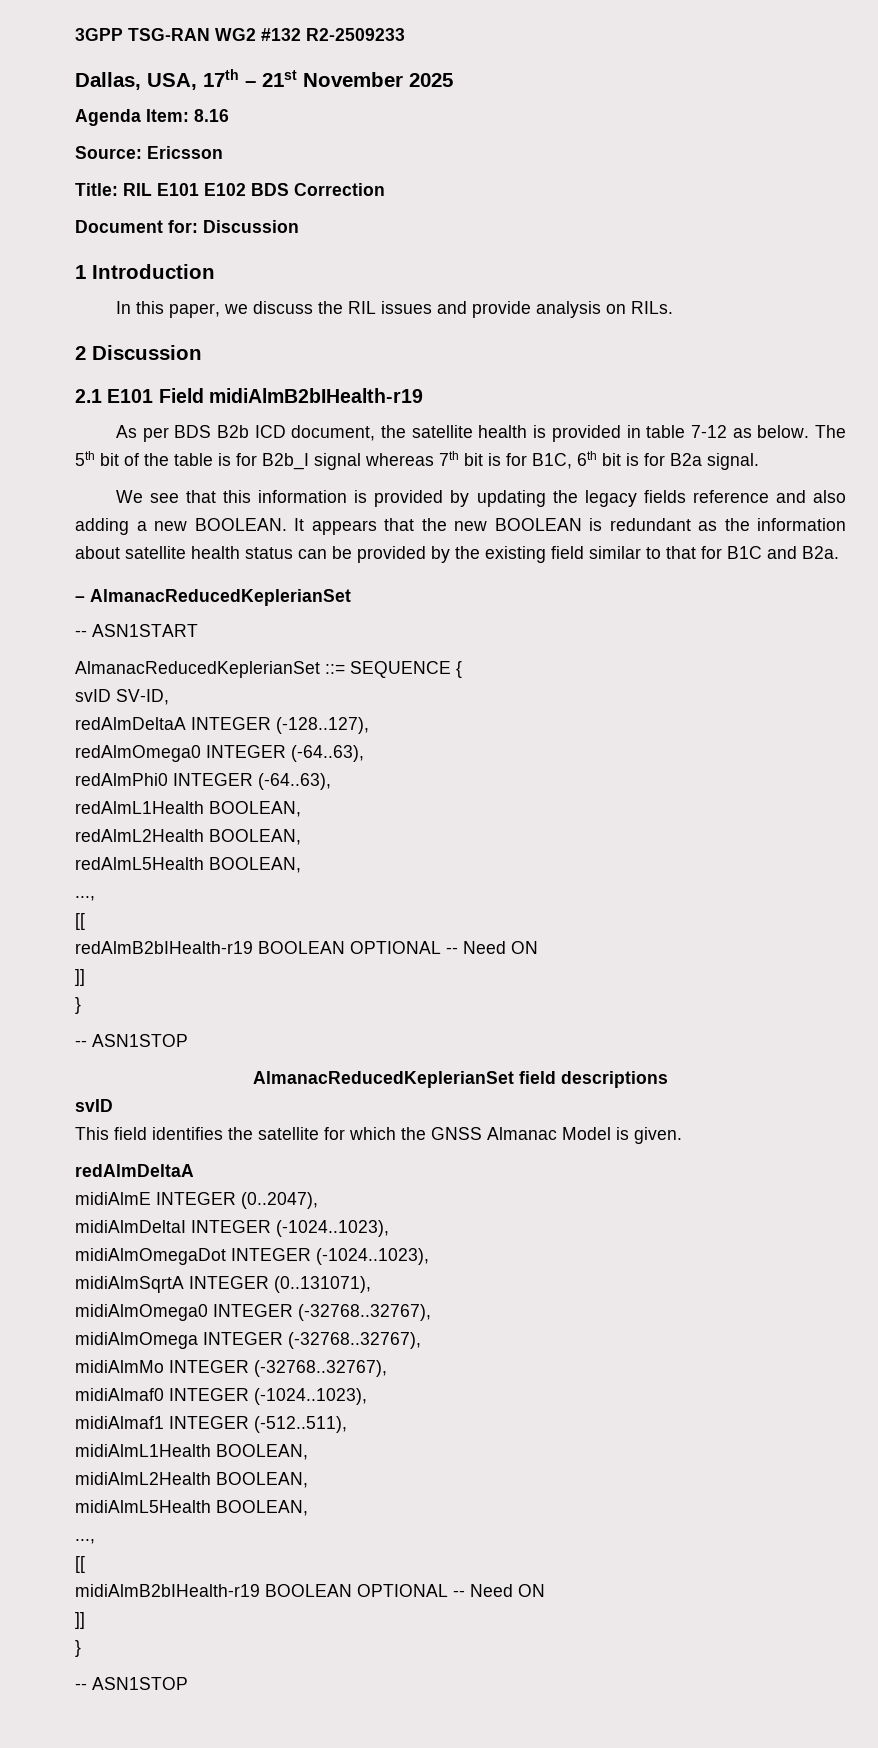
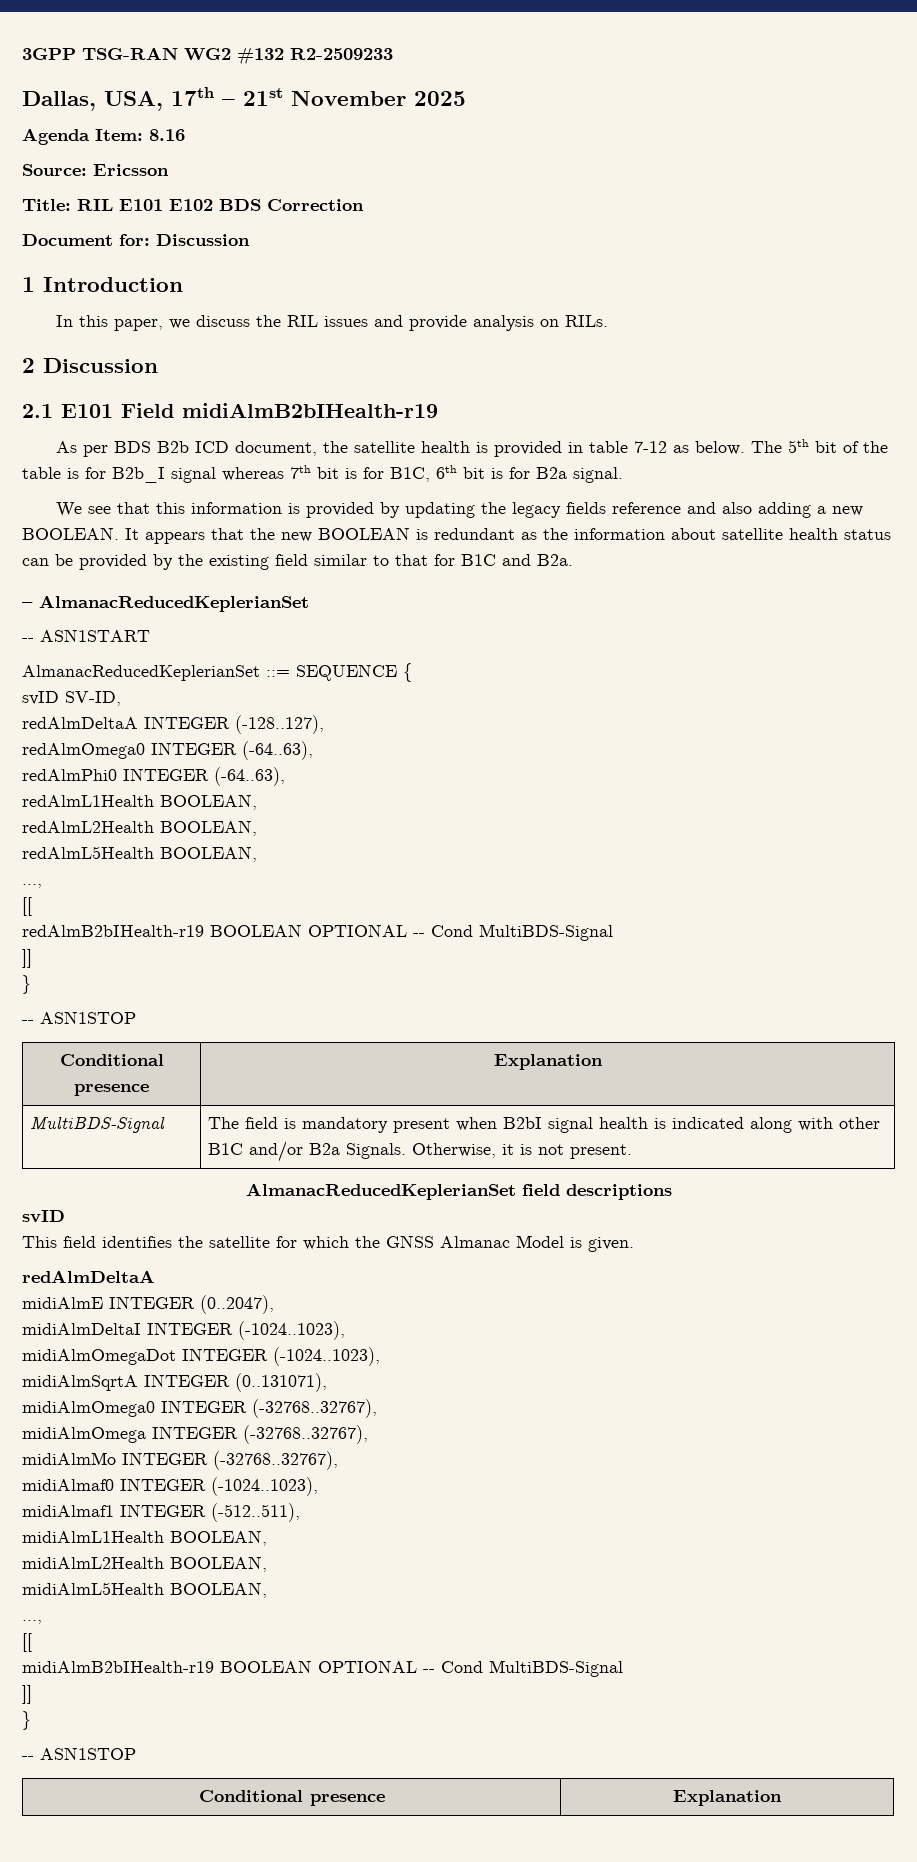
[463,941,538,954] [75,969,85,986] [75,997,81,1014] [75,1034,188,1047] Need ON // ]] // } // -- ASN1STOP -> [431,924,613,941] [22,949,32,968] [22,975,31,994] [22,1011,136,1024] [59,1054,164,1066] [74,1084,149,1096] [493,1054,603,1070] [30,1116,166,1133] [208,1117,881,1133] [208,1141,633,1162] Cond MultiBDS-Signal // ]] // } // -- ASN1STOP // Conditional presence | Explanation // MultiBDS-Signal | The field is mandatory present when B2bI signal health is indicated along with other B1C and/or B2a Signals. Otherwise, it is not present.
[470,1584,545,1597] [75,1612,85,1629] [75,1640,81,1657] [75,1677,188,1690] Need ON // ]] // } // -- ASN1STOP -> [441,1660,623,1677] [22,1685,32,1704] [22,1711,31,1730] [22,1747,136,1760] [198,1790,385,1806] [673,1790,782,1806] Cond MultiBDS-Signal // ]] // } // -- ASN1STOP // Conditional presence | Explanation

